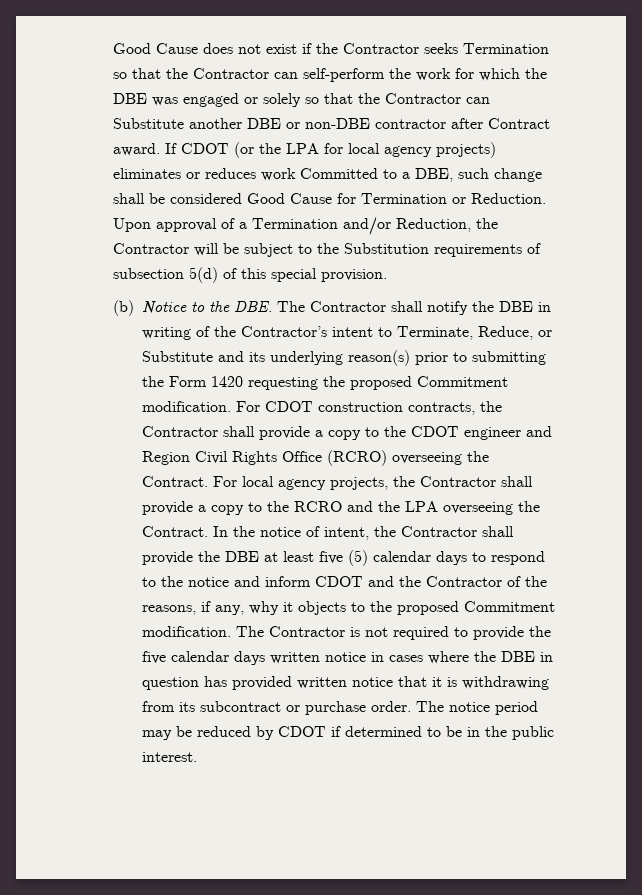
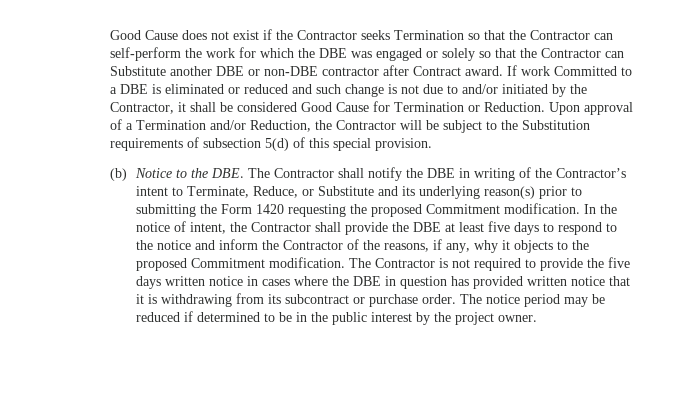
[180,142,496,158] [112,168,542,182] CDOT (or the LPA for local agency projects) eliminates or reduces work Committed to a DBE, such change -> [520,66,632,76] [109,84,587,97] [109,102,186,114] work Committed to a DBE is eliminated or reduced and such change is not due to and/or initiated by the Contractor, it
[235,401,502,415] [141,426,552,440] [141,450,489,466] [141,476,533,490] [141,501,540,515] [141,526,208,537] For CDOT construction contracts, the Contractor shall provide a copy to the CDOT engineer and Region Civil Rights Office (RCRO) overseeing the Contract. For local agency projects, the Contractor shall provide a copy to the RCRO and the LPA overseeing the Contract. -> (581, 208) none
[347,550,431,566] (5) calendar -> (511, 226) none
[314,576,394,587] CDOT and -> (259, 244) none
[170,651,229,662] calendar -> (631, 262) none
[255,726,326,740] by CDOT -> (181, 317) none
[141,752,197,762] interest. -> [371,312,538,325] interest by the project owner.

